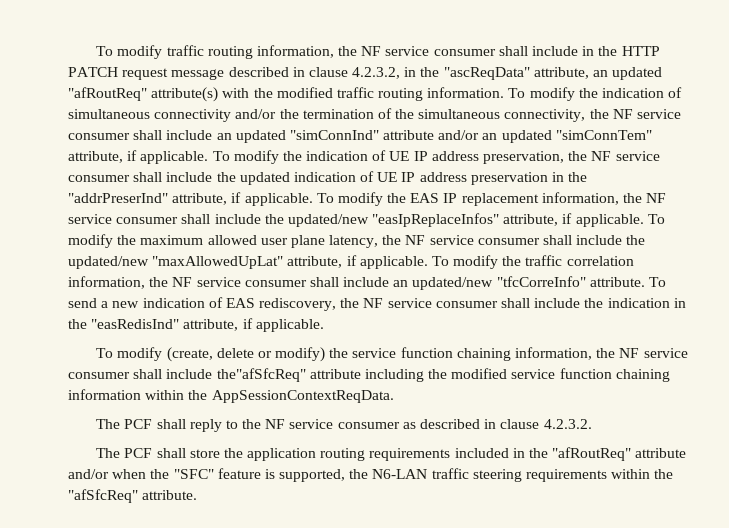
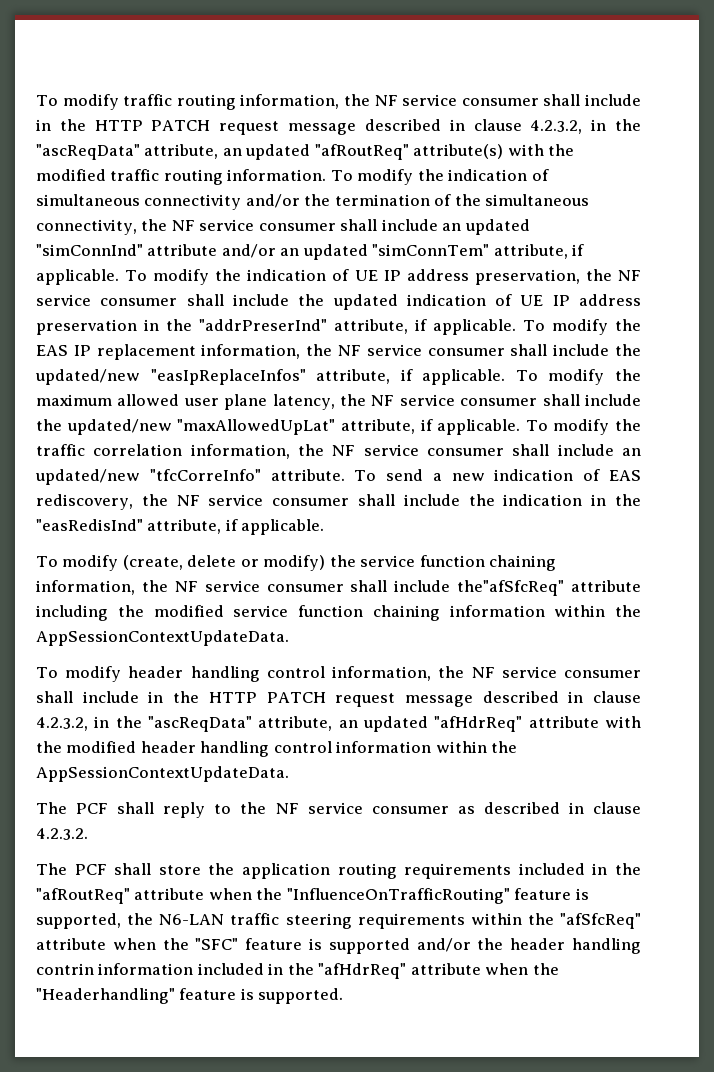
[211,390,394,403] AppSessionContextReqData. -> [36,630,289,646] [36,666,641,682] [36,691,642,707] [36,716,641,732] [36,741,518,757] [36,766,289,782] AppSessionContextUpdateData. // To modify header handling control information, the NF service consumer shall include in the HTTP PATCH request message described in clause 4.2.3.2, in the "ascReqData" attribute, an updated "afHdrReq" attribute with the modified header handling control information within the AppSessionContextUpdateData.
[68,469,214,479] and/or when the "SFC" -> [208,888,510,904] when the "InfluenceOnTrafficRouting"
[142,490,198,500] attribute. -> [36,938,641,954] [36,963,559,979] [36,988,344,1004] attribute when the "SFC" feature is supported and/or the header handling contrin information included in the "afHdrReq" attribute when the "Headerhandling" feature is supported.

